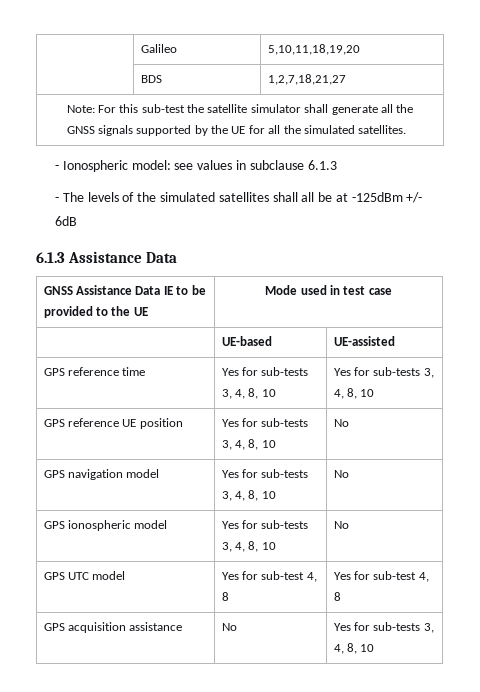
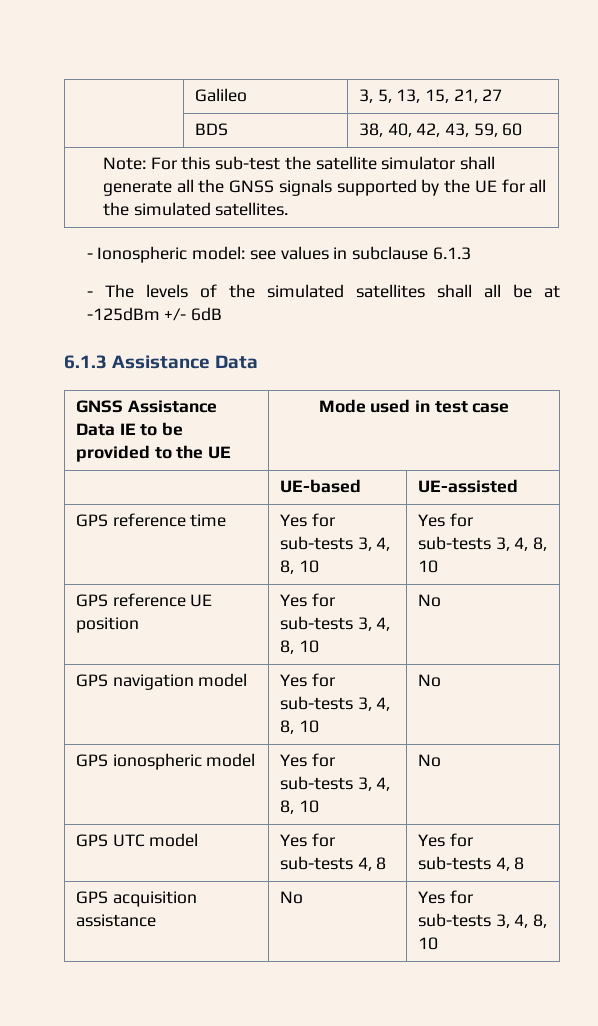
[267,44,360,55] [140,75,162,83] [267,74,346,85] 5,10,11,18,19,20 // | BDS | 1,2,7,18,21,27 -> [358,89,503,103] [194,123,228,136] [358,123,523,137] 3, 5, 13, 15, 21, 27 // | BDS | 38, 40, 42, 43, 59, 60
[261,571,305,580] sub-test -> [279,856,353,870] sub-tests
[373,571,417,580] sub-test -> [417,856,491,870] sub-tests

